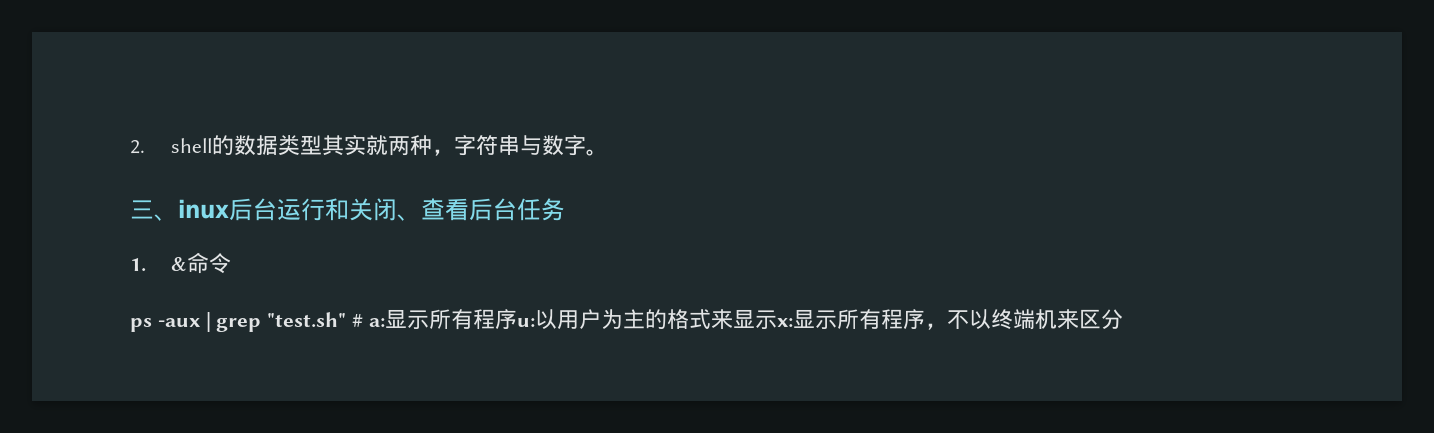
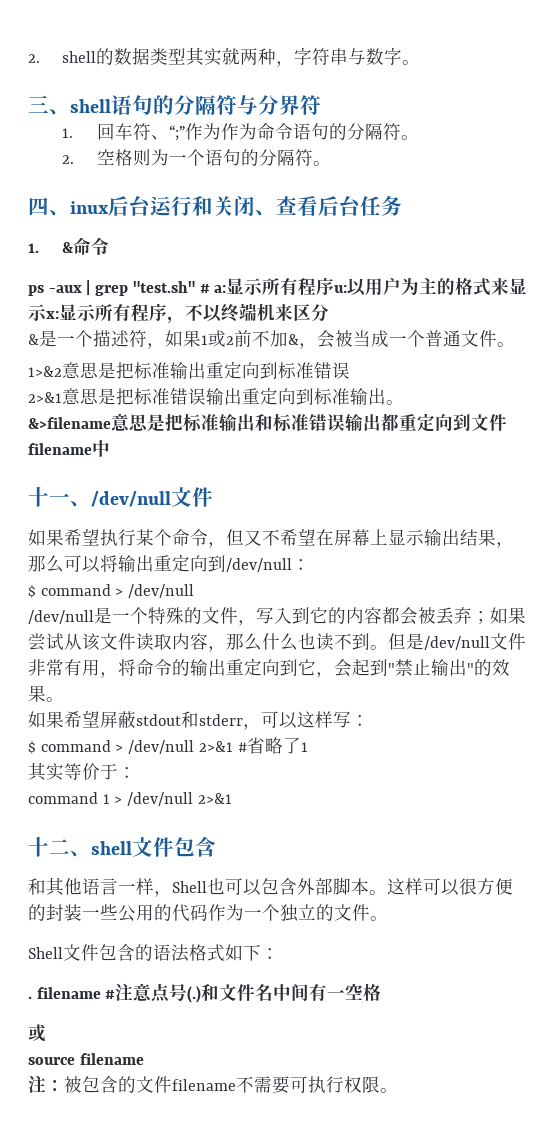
(178, 217) none -> [70,95,321,115] [62,123,419,141] [62,149,331,166] [28,197,70,216] shell语句的分隔符与分界符 // 1.回车符、“;”作为作为命令语句的分隔符。 // 2.空格则为一个语句的分隔符。 // 四、
(1123, 319) none -> [28,330,515,349] [28,361,350,379] [28,387,404,405] [28,413,507,432] [28,440,110,457] [28,487,213,507] [28,528,514,548] [28,554,310,573] [28,584,195,598] [28,607,526,626] [28,633,526,652] [28,658,510,678] [28,685,64,702] [28,710,369,730] [28,737,308,754] [28,762,136,781] [28,792,232,806] [28,836,216,857] [28,877,513,897] [28,904,388,922] [28,944,279,962] [28,983,382,1003] [28,1024,46,1042] [28,1053,144,1065] [28,1075,398,1094] // &是一个描述符，如果1或2前不加&，会被当成一个普通文件。 // 1>&2意思是把标准输出重定向到标准错误 // 2>&1意思是把标准错误输出重定向到标准输出。 // &>filename意思是把标准输出和标准错误输出都重定向到文件filename中 // 十一、/dev/null文件 // 如果希望执行某个命令，但又不希望在屏幕上显示输出结果，那么可以将输出重定向到/dev/null： // $ command > /dev/null // /dev/null是一个特殊的文件，写入到它的内容都会被丢弃；如果尝试从该文件读取内容，那么什么也读不到。但是/dev/null文件非常有用，将命令的输出重定向到它，会起到"禁止输出"的效果。 // 如果希望屏蔽stdout和stderr，可以这样写： // $ command > /dev/null 2>&1 #省略了1 // 其实等价于： // command 1 > /dev/null 2>&1 // 十二、shell文件包含 // 和其他语言一样，Shell也可以包含外部脚本。这样可以很方便的封装一些公用的代码作为一个独立的文件。 // Shell文件包含的语法格式如下： // . filename #注意点号(.)和文件名中间有一空格 // 或 // source filename // 注：被包含的文件filename不需要可执行权限。

